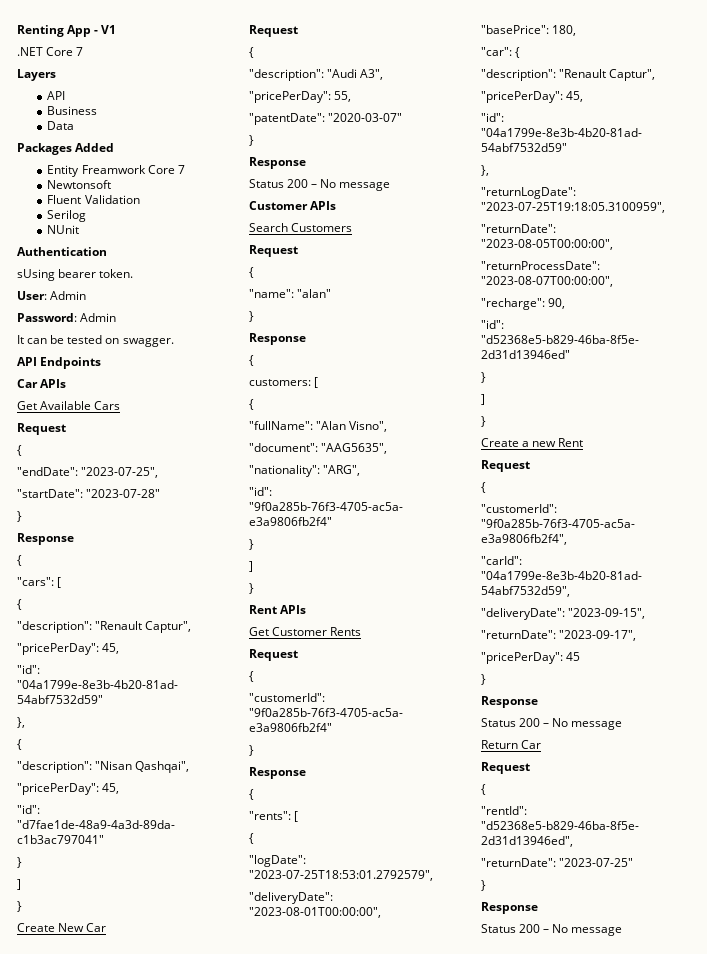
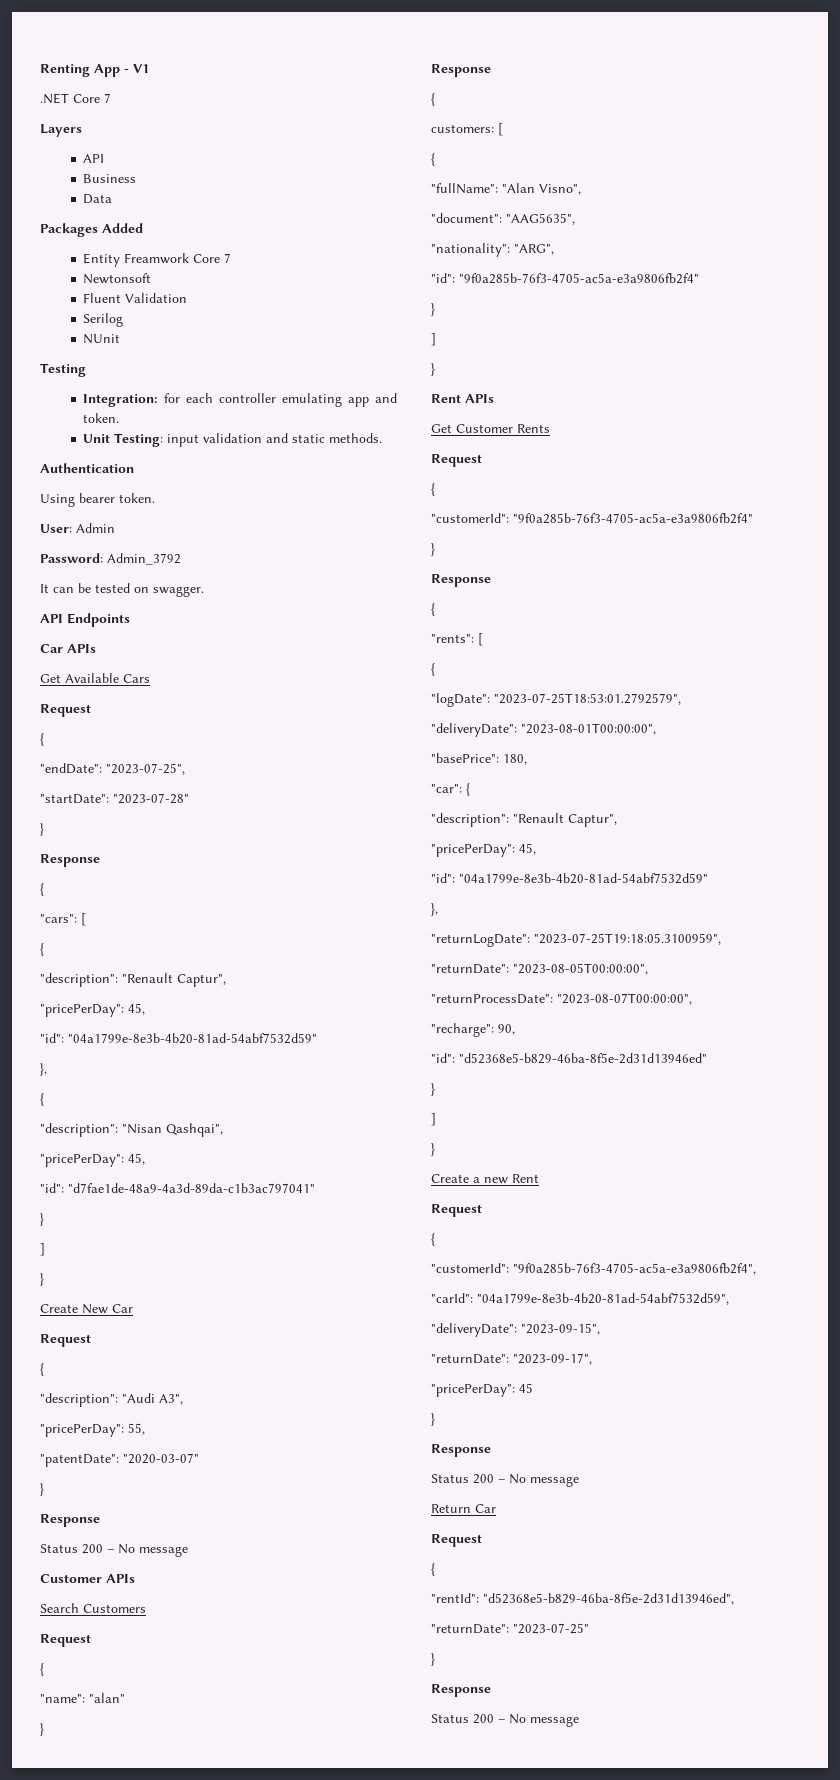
(80, 229) none -> [40,363,86,377] [83,393,397,407] [83,413,120,423] [83,433,383,447] // Testing // Integration: for each controller emulating app and token. // Unit Testing: input validation and static methods.
[17,269,55,281] sUsing -> [40,494,75,507] Using
[80,313,117,322] Admin -> [107,553,181,565] Admin_3792

